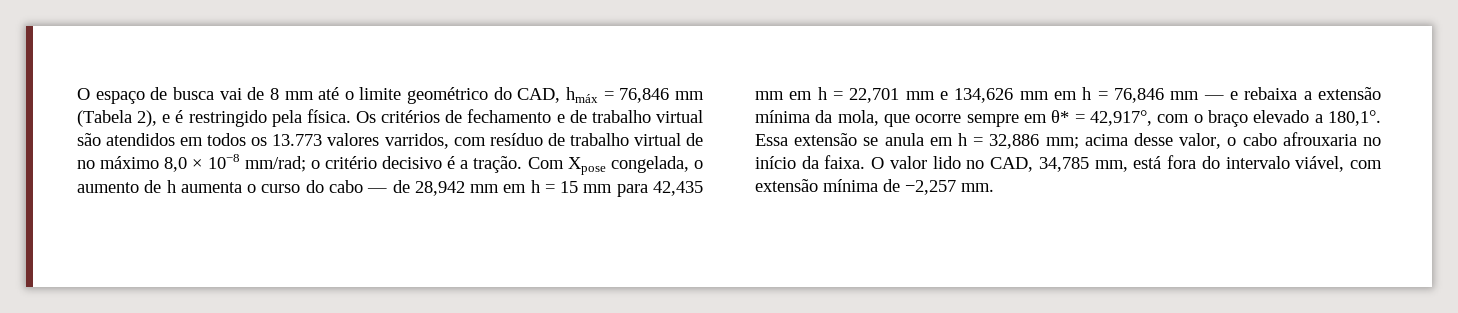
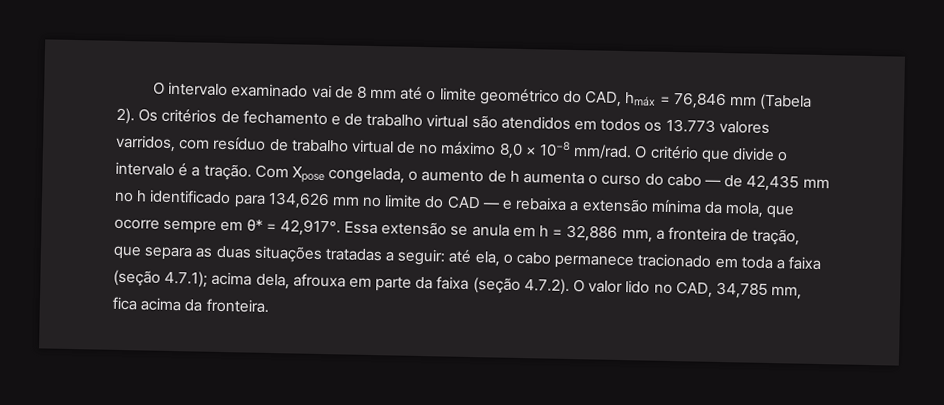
[77,87,214,104] O espaço de busca -> [152,81,309,98] O intervalo examinado
[137,109,351,127] 2), e é restringido pela física. -> [116,107,135,125] 2).
[244,156,443,172] mm/rad; o critério decisivo -> [573,144,789,164] [115,161,175,177] mm/rad. O critério que divide o intervalo
[414,180,703,197] [755,87,1200,103] 28,942 mm em h = 15 mm para 42,435 mm em h = 22,701 mm e 134,626 mm em h = 76,846 mm -> [746,174,830,192] [114,189,481,210] 42,435 mm no h identificado para 134,626 mm no limite do CAD
[1090,110,1381,127] 42,917°, com o braço elevado a 180,1°. -> [279,219,341,237] 42,917°.
[1045,132,1381,149] [755,155,866,169] mm; acima desse valor, o cabo afrouxaria no início da faixa. -> [621,226,801,246] [113,245,822,271] [113,269,570,295] mm, a fronteira de tração, que separa as duas situações tratadas a seguir: até ela, o cabo permanece tracionado em toda a faixa (seção 4.7.1); acima dela, afrouxa em parte da faixa (seção 4.7.2).
[1133,155,1382,172] [755,179,994,195] está fora do intervalo viável, com extensão mínima de −2,257 mm. -> [112,296,270,313] fica acima da fronteira.

